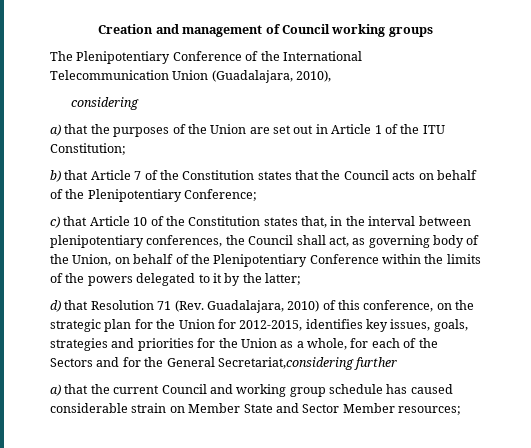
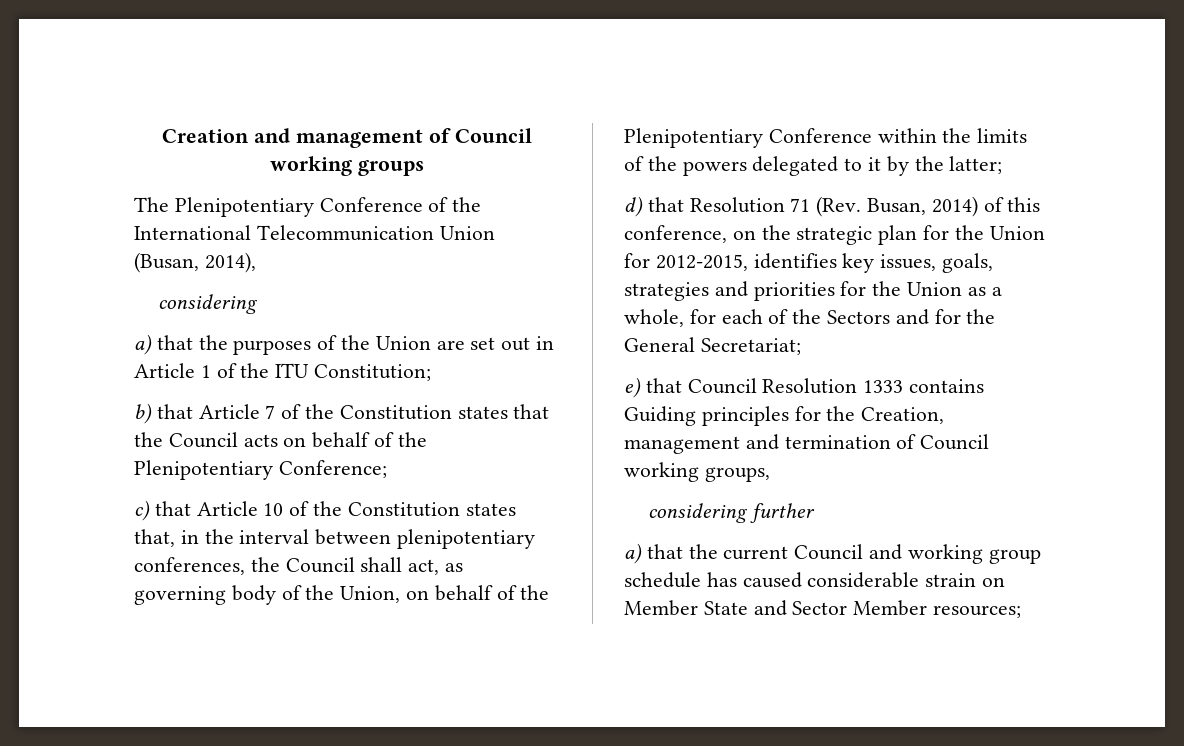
[211,70,332,83] (Guadalajara, 2010), -> [134,252,256,273] (Busan, 2014),
[206,300,320,313] Guadalajara, 2010) -> [867,196,978,217] Busan, 2014)
[217,357,354,370] Secretariat,considering -> [700,338,801,355] [624,377,985,398] [624,406,945,426] [624,434,990,454] [624,462,770,482] [647,503,748,523] Secretariat; // e) that Council Resolution 1333 contains Guiding principles for the Creation, management and termination of Council working groups, // considering

